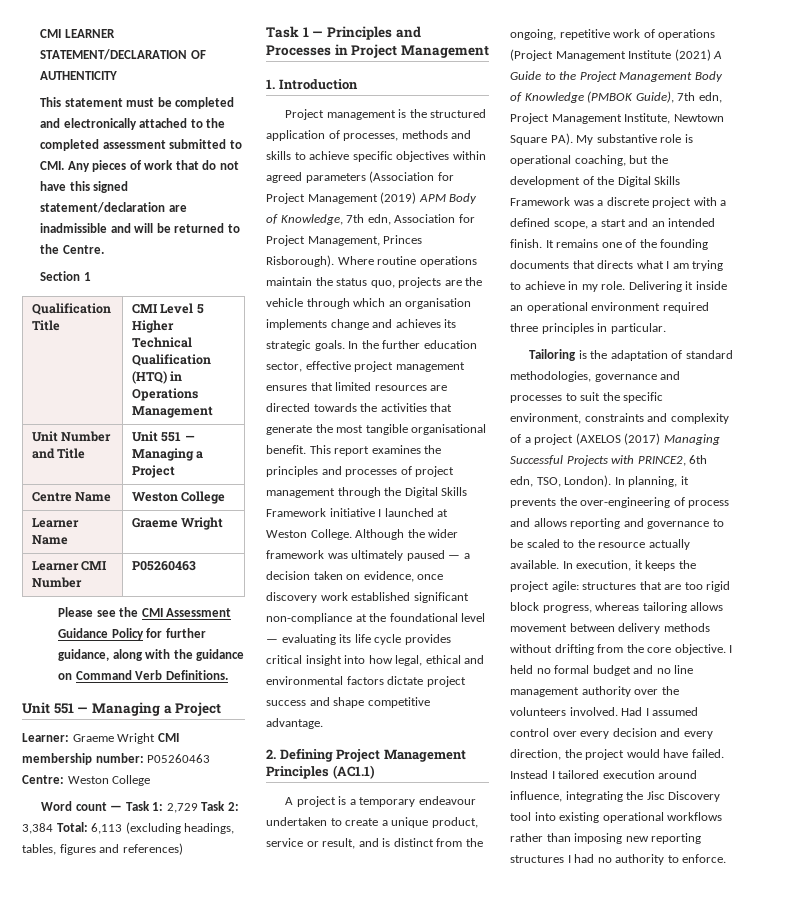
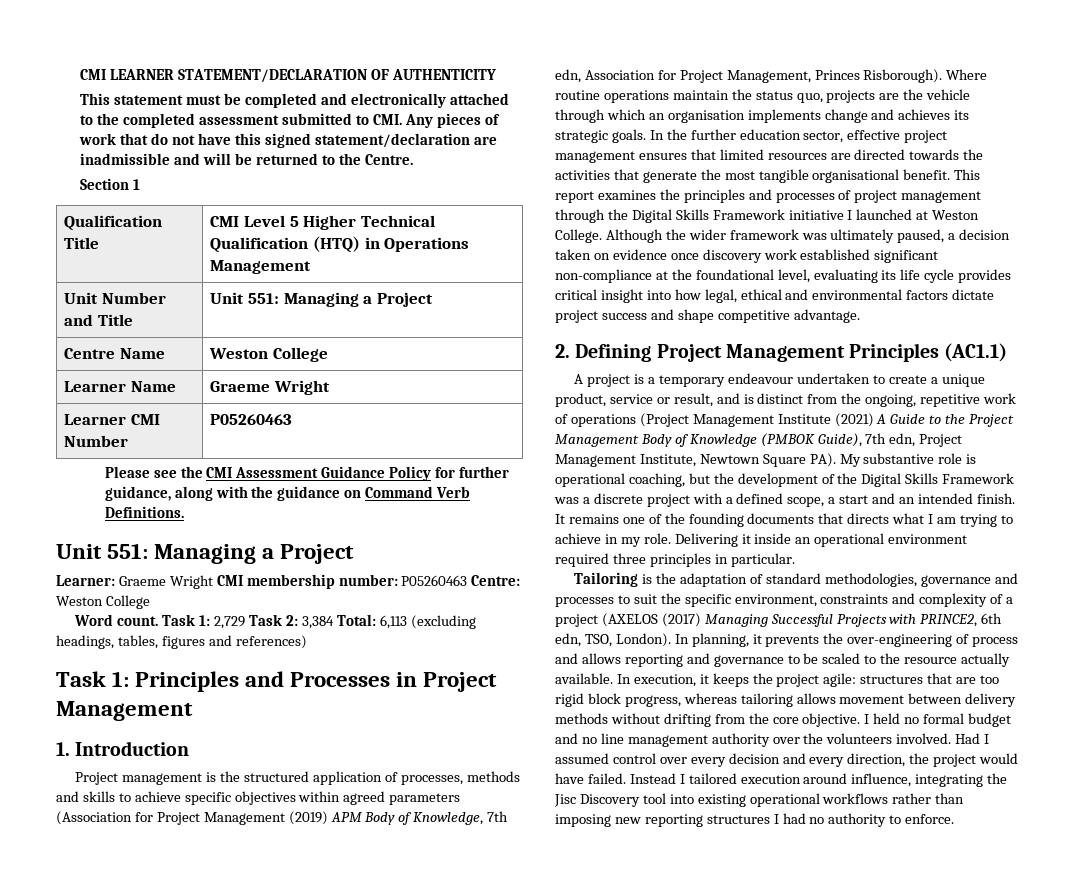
[161,432,195,442] 551 — -> [248,293,280,304] 551:
[53,703,89,714] 551 — -> [107,543,149,559] 551:
[75,802,123,811] count — -> [117,616,159,626] count.
[302,27,324,37] 1 — -> [112,671,130,687] 1:
[406,550,461,561] paused — -> [897,229,945,243] paused,
[363,571,414,582] evidence, -> [612,249,667,260] evidence
[461,613,486,622] [266,639,278,643] level — -> [777,269,810,283] level,

